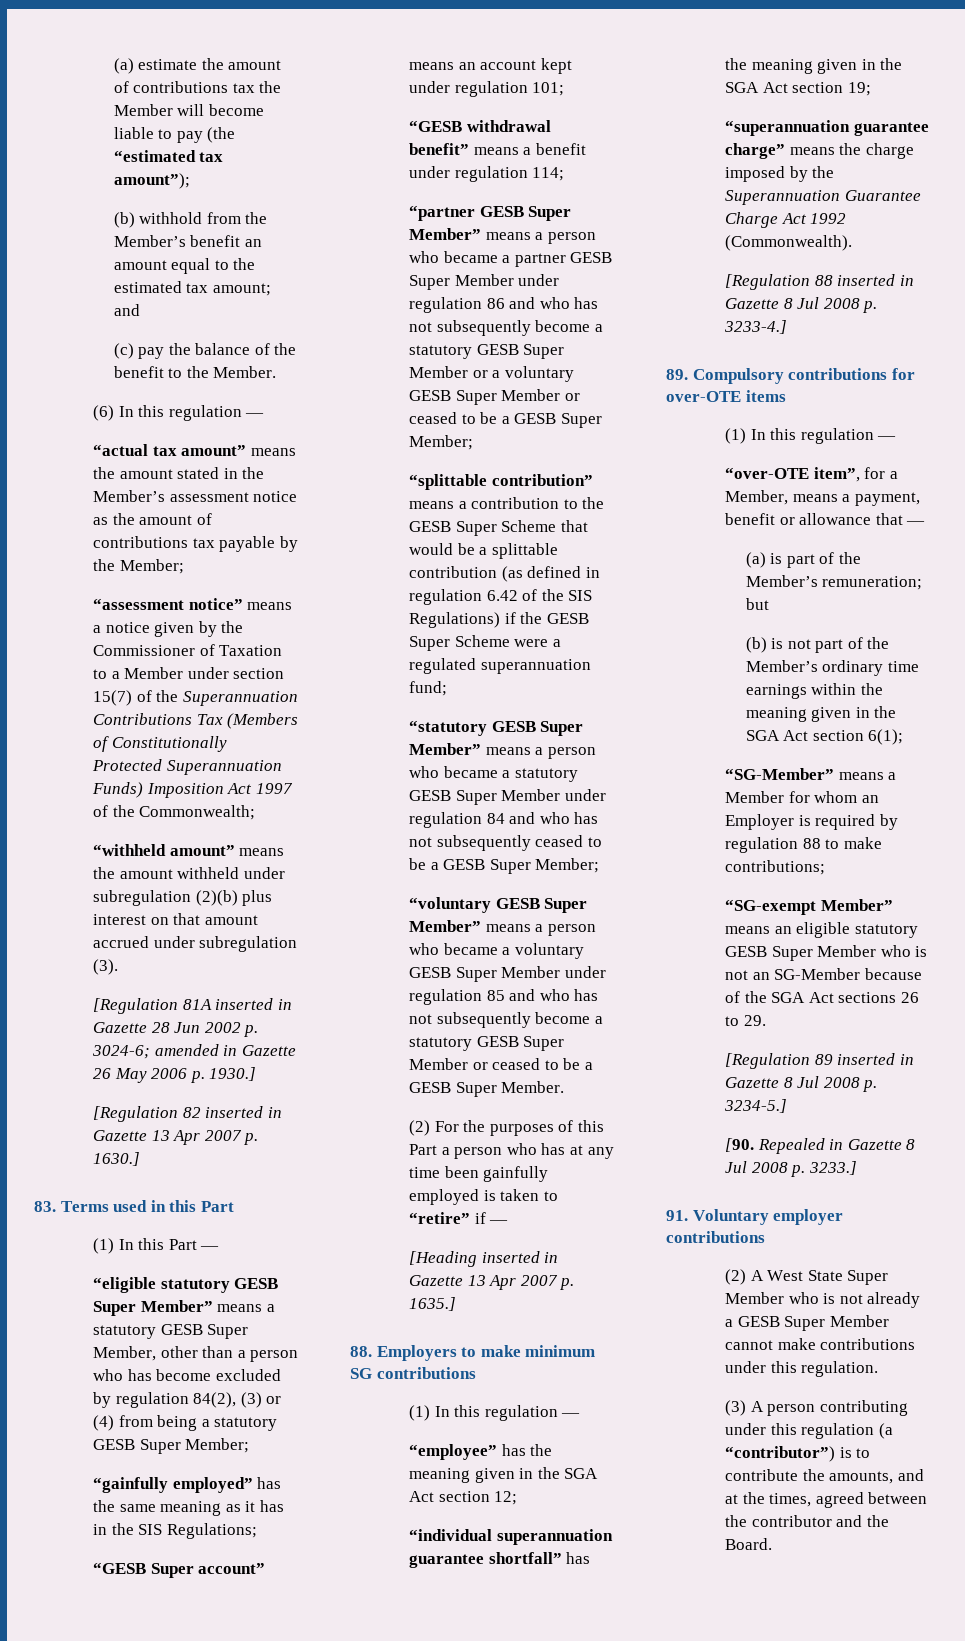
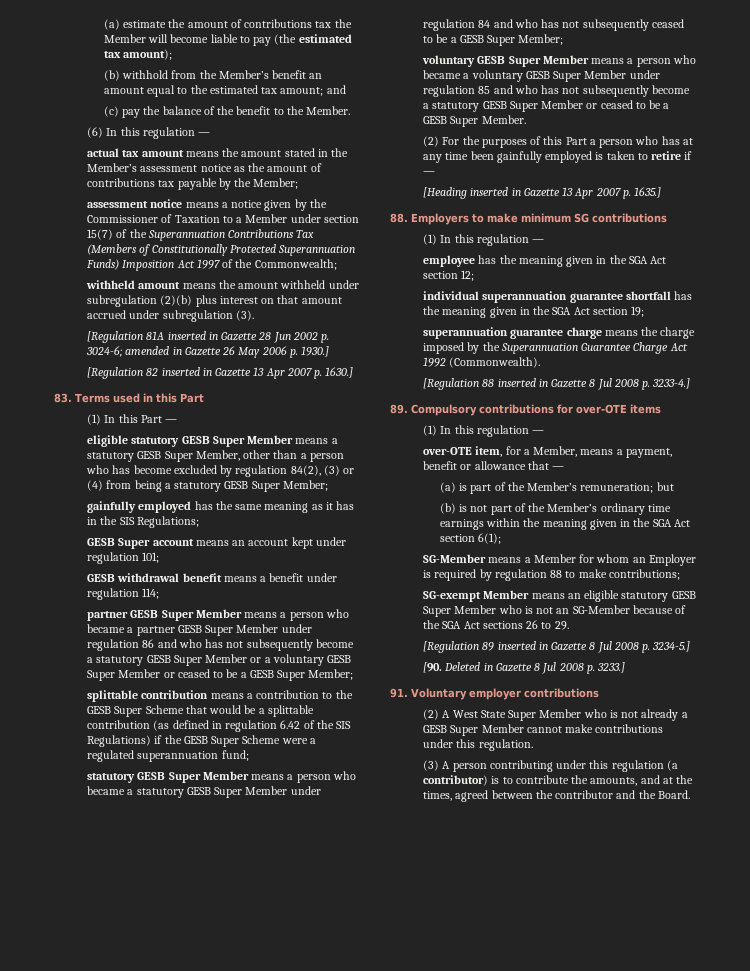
[113,150,224,162] [113,173,190,189] “estimated tax amount”); -> [298,34,352,43] [103,49,173,60] estimated tax amount);
[93,444,247,456] “actual tax amount” -> [87,148,184,157] actual tax amount
[93,598,243,610] “assessment notice” -> [87,199,183,208] assessment notice
[93,844,235,856] “withheld amount” -> [86,280,181,289] withheld amount
[93,1277,279,1293] [93,1300,213,1316] “eligible statutory GESB Super Member” -> [87,435,294,447] eligible statutory GESB Super Member
[93,1477,253,1493] “gainfully employed” -> [87,501,192,513] gainfully employed
[93,1562,266,1578] “GESB Super account” -> [87,538,194,549] GESB Super account
[409,120,551,132] [409,143,470,155] “GESB withdrawal benefit” -> [87,573,222,582] GESB withdrawal benefit
[409,205,572,221] [409,228,482,240] “partner GESB Super Member” -> [87,609,242,621] partner GESB Super Member
[409,474,593,490] “splittable contribution” -> [87,690,209,702] splittable contribution
[409,720,584,736] [409,743,482,755] “statutory GESB Super Member” -> [87,771,249,783] statutory GESB Super Member
[409,897,588,913] [409,920,482,932] “voluntary GESB Super Member” -> [422,55,589,67] voluntary GESB Super Member
[409,1212,471,1224] “retire” -> [651,151,682,160] retire
[409,1444,498,1460] “employee” -> [423,255,476,267] employee
[409,1529,613,1545] [409,1552,562,1568] “individual superannuation guarantee shortfall” -> [423,291,671,303] individual superannuation guarantee shortfall
[725,120,929,136] [725,143,786,159] “superannuation guarantee charge” -> [423,327,602,339] superannuation guarantee charge
[725,467,860,482] “over-OTE item”, -> [423,446,503,457] over-OTE item,
[725,768,835,780] “SG-Member” -> [423,554,487,563] SG-Member
[725,899,893,915] “SG-exempt Member” -> [423,590,530,602] SG-exempt Member
[757,1138,825,1154] Repealed -> [444,662,481,671] Deleted
[725,1446,836,1462] “contributor”) -> [423,775,489,786] contributor)

